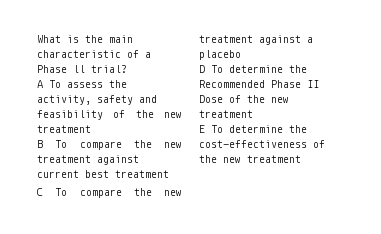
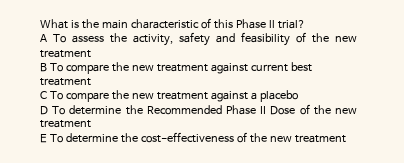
[145,52,151,58] a -> [213,19,233,29] this

